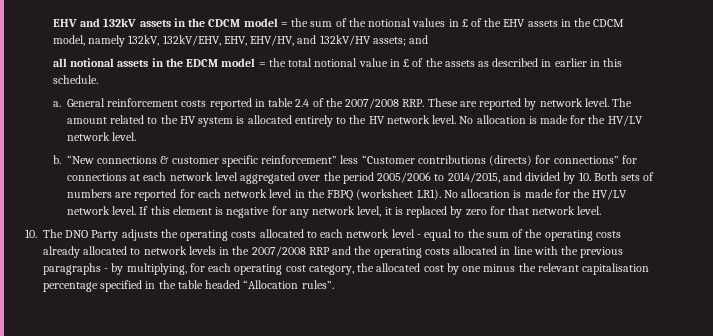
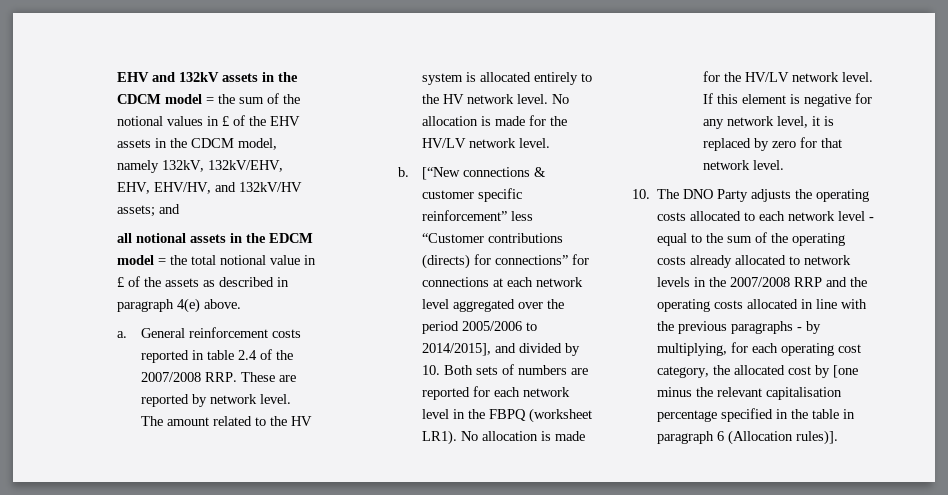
[554,58,623,67] [52,75,98,84] earlier in this schedule. -> [117,298,242,313] paragraph 4(e) above.
[66,155,94,164] “New -> [421,167,460,180] [“New
[447,172,500,183] 2014/2015, -> [421,343,491,356] 2014/2015],
[462,266,482,272] one -> [833,365,859,378] [one
[205,280,334,289] headed “Allocation rules”. -> [843,409,856,419] [657,430,839,445] in paragraph 6 (Allocation rules)].

